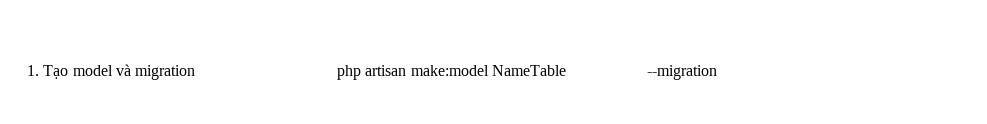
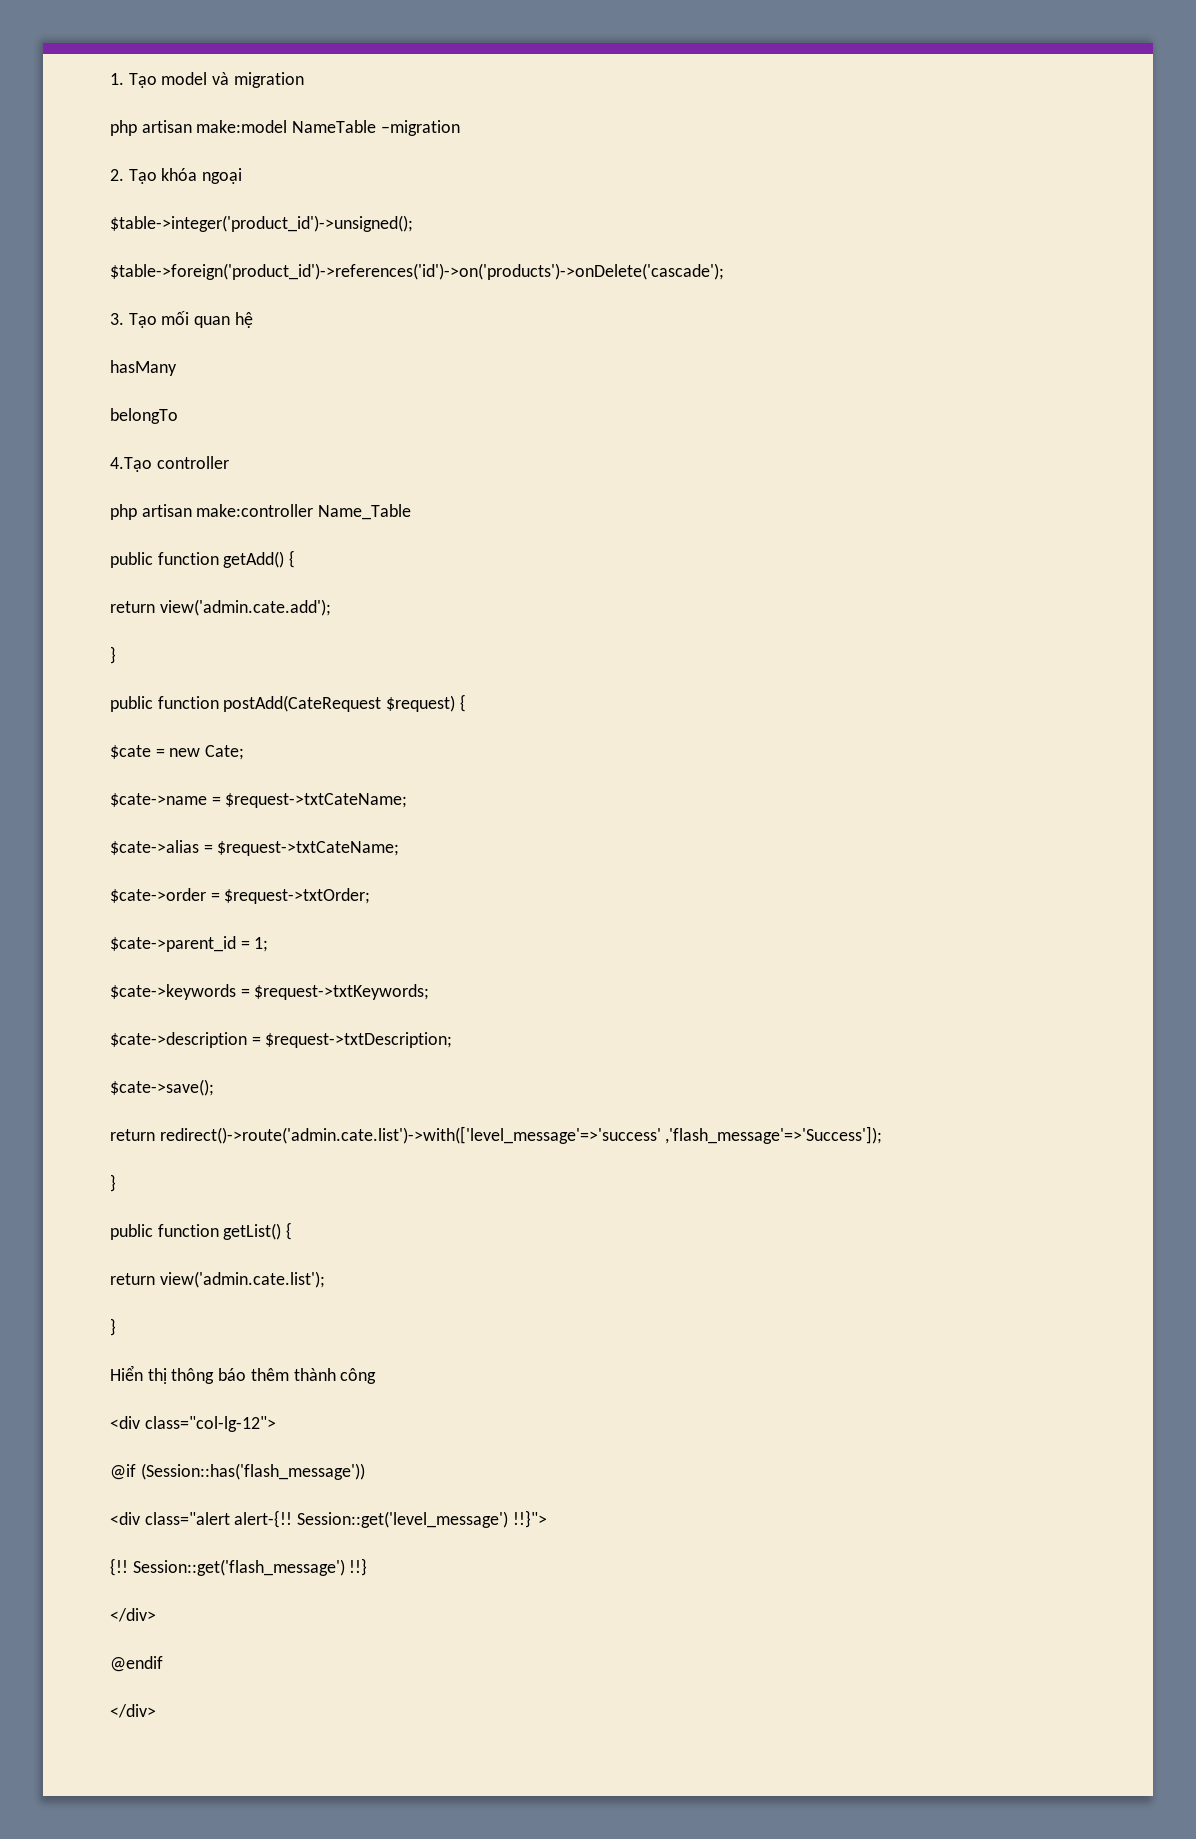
[647,65,717,80] --migration -> [380,120,460,136] [110,168,243,184] [110,215,413,232] [110,263,724,280] [110,311,253,328] [110,360,177,376] [110,408,178,424] [110,456,229,472] [110,504,412,520] [110,550,296,568] [110,599,331,616] [110,646,116,664] [110,694,466,712] [110,745,245,760] [110,793,408,808] [110,840,400,856] [110,888,371,904] [110,936,269,952] [110,984,430,1000] [110,1032,453,1048] [110,1079,214,1096] [110,1126,883,1144] [110,1174,116,1192] [110,1222,293,1240] [110,1271,325,1288] [110,1318,116,1336] [110,1365,377,1384] [110,1416,276,1432] [110,1463,365,1480] [110,1510,547,1528] [110,1558,368,1576] [110,1608,156,1622] [110,1656,163,1672] [110,1704,156,1718] –migration // 2. Tạo khóa ngoại // $table->integer('product_id')->unsigned(); // $table->foreign('product_id')->references('id')->on('products')->onDelete('cascade'); // 3. Tạo mối quan hệ // hasMany // belongTo // 4.Tạo controller // php artisan make:controller Name_Table // public function getAdd() { // return view('admin.cate.add'); // } // public function postAdd(CateRequest $request) { // $cate = new Cate; // $cate->name = $request->txtCateName; // $cate->alias = $request->txtCateName; // $cate->order = $request->txtOrder; // $cate->parent_id = 1; // $cate->keywords = $request->txtKeywords; // $cate->description = $request->txtDescription; // $cate->save(); // return redirect()->route('admin.cate.list')->with(['level_message'=>'success' ,'flash_message'=>'Success']); // } // public function getList() { // return view('admin.cate.list'); // } // Hiển thị thông báo thêm thành công // <div class="col-lg-12"> // @if (Session::has('flash_message')) // <div class="alert alert-{!! Session::get('level_message') !!}"> // {!! Session::get('flash_message') !!} // </div> // @endif // </div>

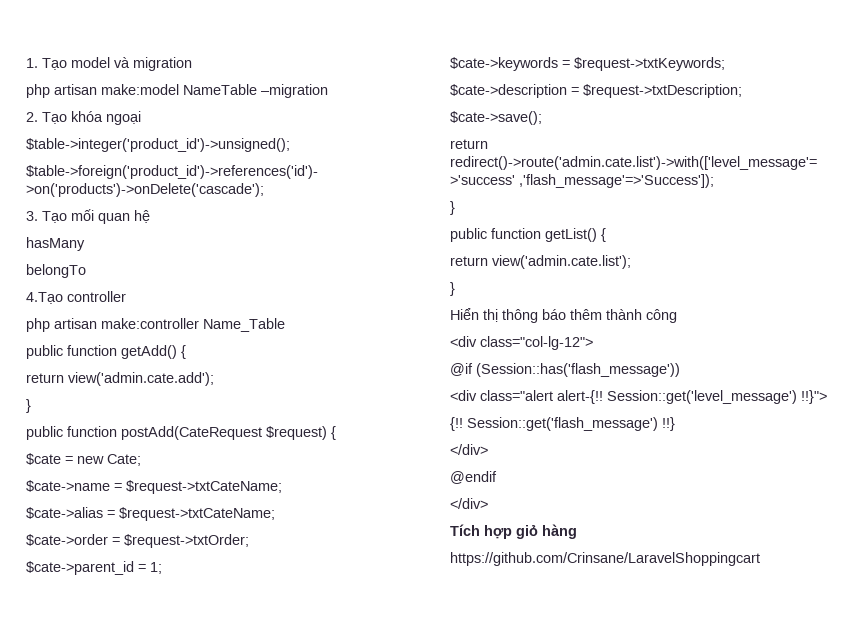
(156, 1711) none -> [450,524,577,539] [450,552,760,566] // Tích hợp giỏ hàng // https://github.com/Crinsane/LaravelShoppingcart

